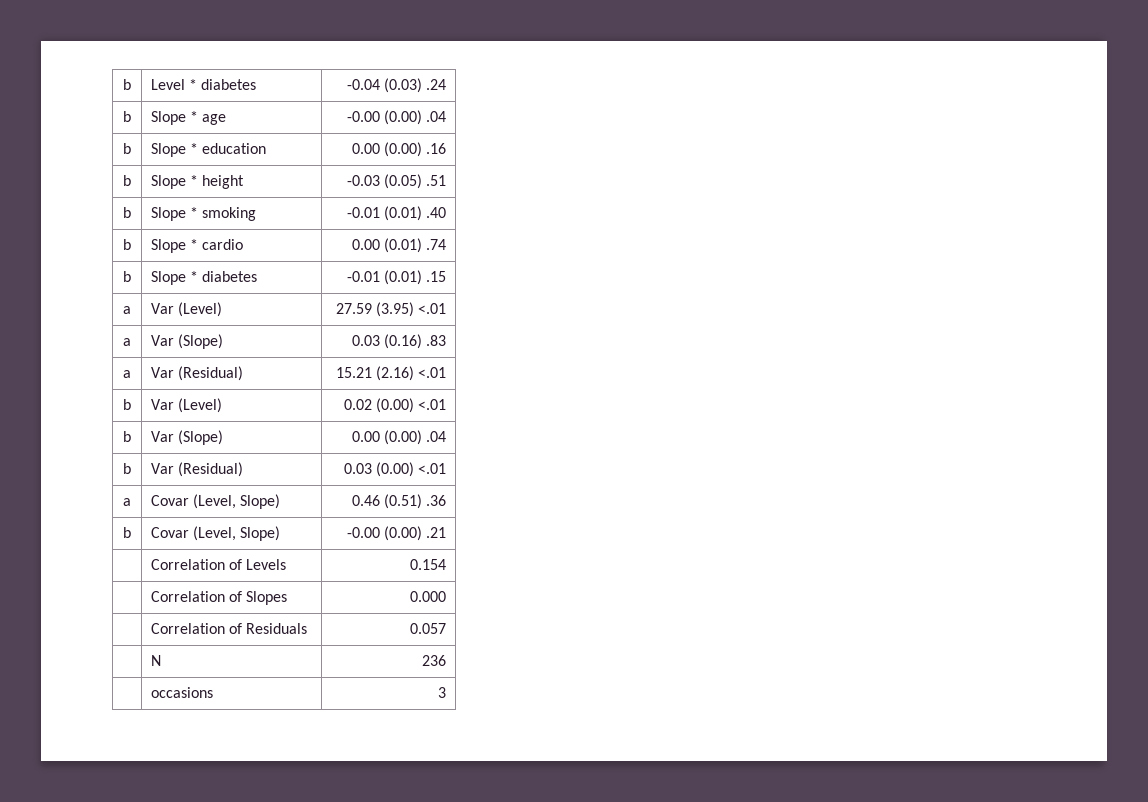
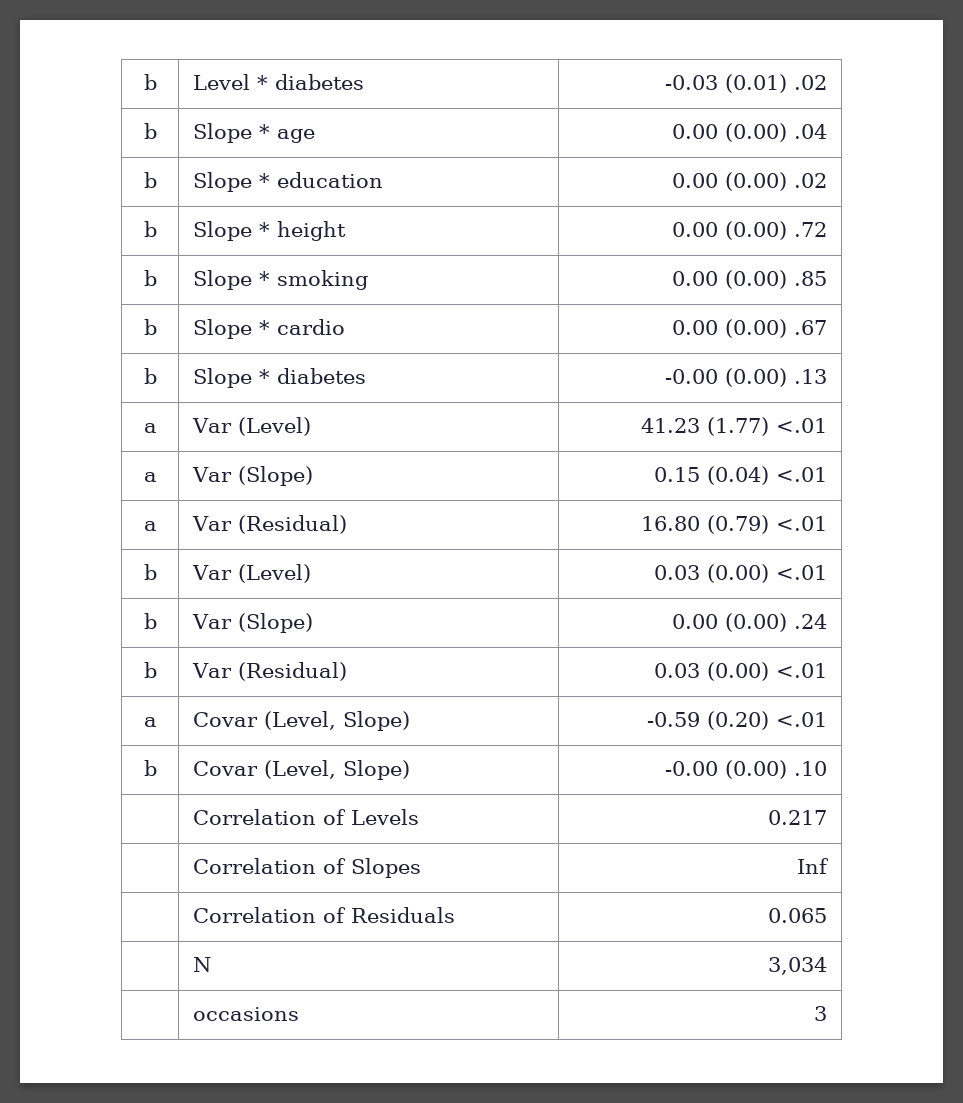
[346,78,446,93] -0.04 (0.03) .24 -> [664,74,827,93] -0.03 (0.01) .02
[346,111,380,122] -0.00 -> [671,124,718,139] 0.00
[425,143,446,154] .16 -> [793,173,827,188] .02
[346,174,446,189] -0.03 (0.05) .51 -> [671,221,827,240] 0.00 (0.00) .72
[346,206,446,221] -0.01 (0.01) .40 -> [671,270,827,289] 0.00 (0.00) .85
[383,238,446,253] (0.01) .74 -> [724,319,827,338] (0.00) .67
[346,270,446,285] -0.01 (0.01) .15 -> [664,368,827,387] -0.00 (0.00) .13
[335,302,414,317] 27.59 (3.95) -> [640,417,769,436] 41.23 (1.77)
[351,334,446,349] 0.03 (0.16) .83 -> [653,466,827,485] 0.15 (0.04) <.01
[335,366,414,381] 15.21 (2.16) -> [640,515,769,534] 16.80 (0.79)
[343,399,372,410] 0.02 -> [653,565,700,580] 0.03
[425,431,446,442] .04 -> [793,614,827,629] .24
[351,494,446,509] 0.46 (0.51) .36 -> [646,711,827,730] -0.59 (0.20) <.01
[425,527,446,538] .21 -> [793,761,827,776] .10
[409,559,446,570] 0.154 -> [767,810,827,825] 0.217
[409,591,446,602] 0.000 -> [796,858,829,874] Inf
[409,623,446,634] 0.057 -> [767,908,827,923] 0.065
[421,655,446,666] 236 -> [767,957,827,975] 3,034

